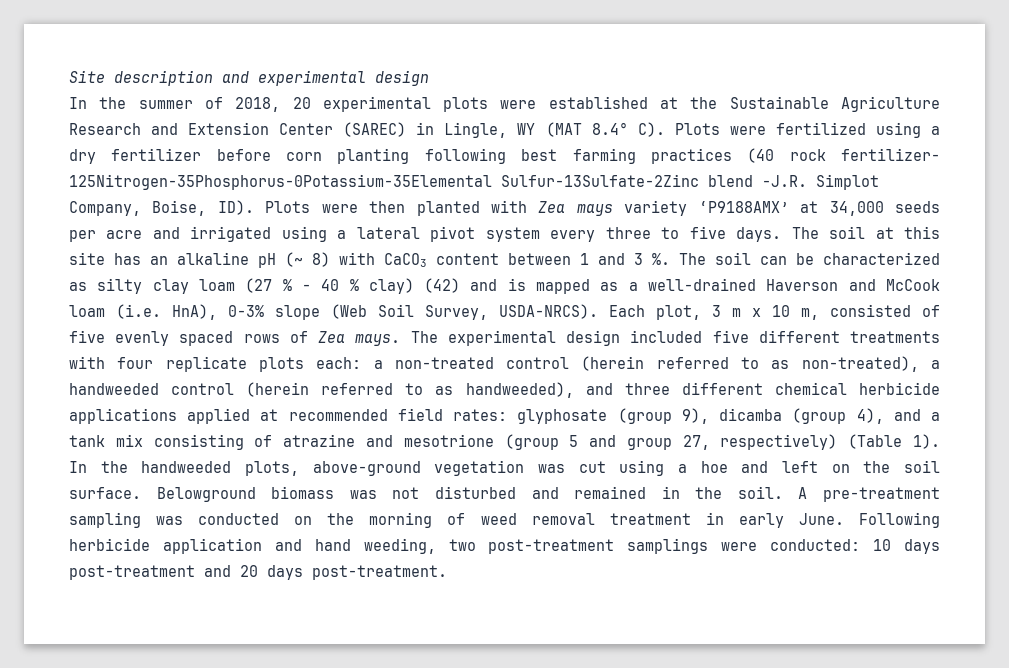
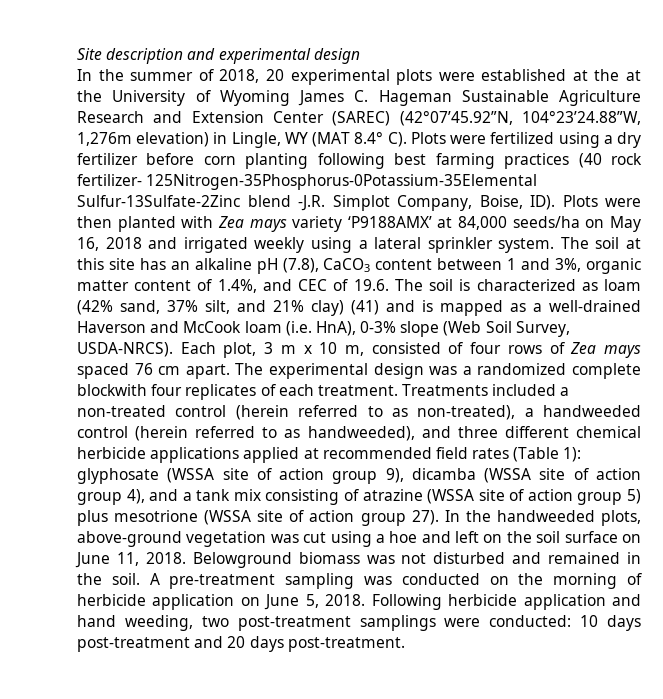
(718, 103) none -> [626,70,641,81] [77,90,452,106] at the University of Wyoming James C. Hageman
(407, 129) none -> [399,111,641,126] [77,132,210,147] (42°07’45.92”N, 104°23’24.88”W, 1,276m elevation)
[829,201,941,216] [69,230,143,242] 34,000 seeds per acre -> [458,216,641,232] [77,237,142,251] 84,000 seeds/ha on May 16, 2018
(272, 234) none -> [254,237,305,253] weekly
[430,226,782,242] pivot system every three to five days. -> [427,237,555,253] sprinkler system.
[285,252,375,267] (~ 8) with -> [282,258,319,273] (7.8),
[634,252,940,265] [69,278,461,294] 3 %. The soil can be characterized as silty clay loam (27 % - 40 % clay) (42) -> [555,258,641,274] [77,279,641,293] [77,300,379,316] 3%, organic matter content of 1.4%, and CEC of 19.6. The soil is characterized as loam (42% sand, 37% silt, and 21% clay) (41)
[69,330,941,346] [69,356,362,372] five evenly spaced rows of Zea mays. The experimental design included five different treatments with four replicate plots each: -> [470,342,642,358] [77,363,642,379] [77,384,557,400] four rows of Zea mays spaced 76 cm apart. The experimental design was a randomized complete blockwith four replicates of each treatment. Treatments included
[453,408,847,424] rates: glyphosate (group 9), dicamba (group -> [472,447,582,462] [77,468,641,484] [77,492,122,505] rates (Table 1): glyphosate (WSSA site of action group 9), dicamba (WSSA site of action group
[365,434,941,450] and mesotrione (group 5 and group 27, respectively) (Table 1). -> [427,489,641,505] [77,510,439,526] (WSSA site of action group 5) plus mesotrione (WSSA site of action group 27).
[69,487,141,499] surface. -> [564,531,641,543] [75,552,186,568] surface on June 11, 2018.
[480,512,844,528] weed removal treatment in early June. -> [77,594,366,610] herbicide application on June 5, 2018.

